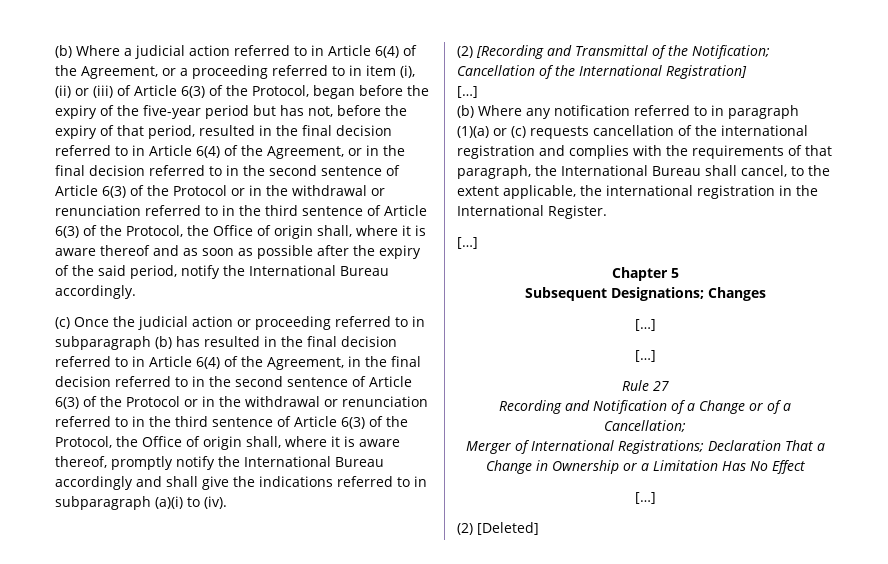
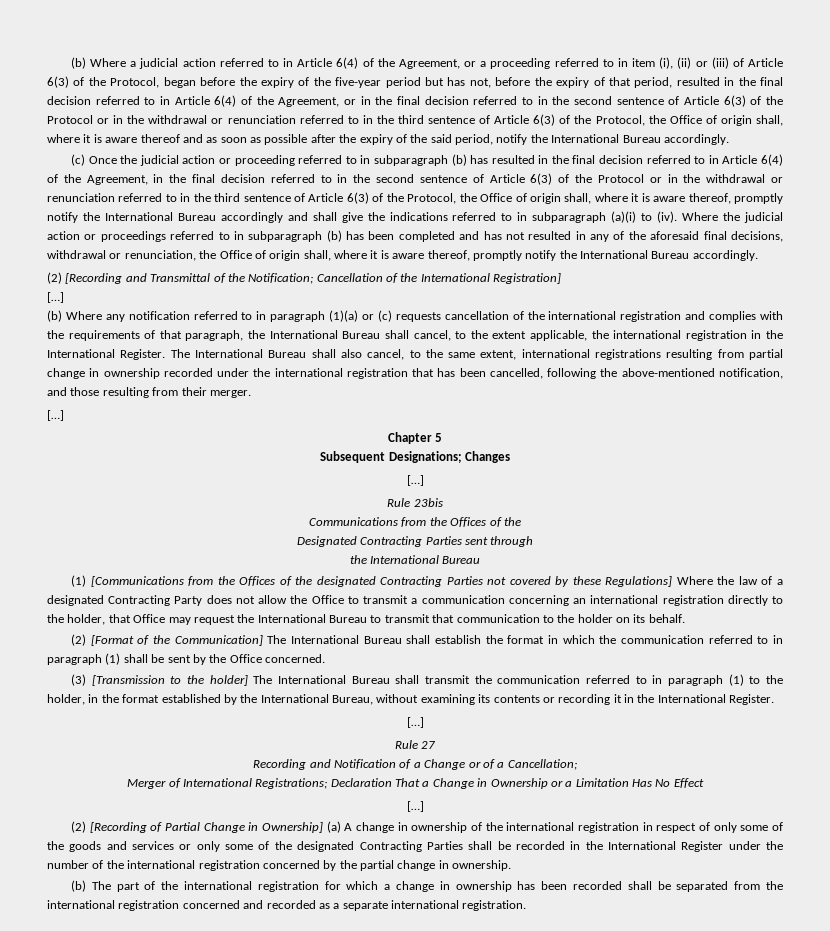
(227, 502) none -> [682,212,783,223] [47,230,784,242] [47,250,758,261] Where the judicial action or proceedings referred to in subparagraph (b) has been completed and has not resulted in any of the aforesaid final decisions, withdrawal or renunciation, the Office of origin shall, where it is aware thereof, promptly notify the International Bureau accordingly.
(607, 212) none -> [170,349,783,360] [47,368,783,379] [47,387,251,398] The International Bureau shall also cancel, to the same extent, international registrations resulting from partial change in ownership recorded under the international registration that has been cancelled, following the above-mentioned notification, and those resulting from their merger.
(656, 325) none -> [387,498,443,507] [309,517,521,527] [296,536,534,547] [349,555,481,564] [71,575,783,587] [47,595,784,606] [47,614,685,625] [71,634,783,646] [47,653,325,665] [71,674,783,686] [47,694,775,705] // Rule 23bis // Communications from the Offices of the // Designated Contracting Parties sent through // the International Bureau // (1) [Communications from the Offices of the designated Contracting Parties not covered by these Regulations] Where the law of a designated Contracting Party does not allow the Office to transmit a communication concerning an international registration directly to the holder, that Office may request the International Bureau to transmit that communication to the holder on its behalf. // (2) [Format of the Communication] The International Bureau shall establish the format in which the communication referred to in paragraph (1) shall be sent by the Office concerned. // (3) [Transmission to the holder] The International Bureau shall transmit the communication referred to in paragraph (1) to the holder, in the format established by the International Bureau, without examining its contents or recording it in the International Register.
[477,522,539,535] [Deleted] -> [89,821,783,833] [47,841,784,852] [47,860,512,871] [71,880,783,892] [47,900,527,911] [Recording of Partial Change in Ownership] (a) A change in ownership of the international registration in respect of only some of the goods and services or only some of the designated Contracting Parties shall be recorded in the International Register under the number of the international registration concerned by the partial change in ownership. // (b) The part of the international registration for which a change in ownership has been recorded shall be separated from the international registration concerned and recorded as a separate international registration.

